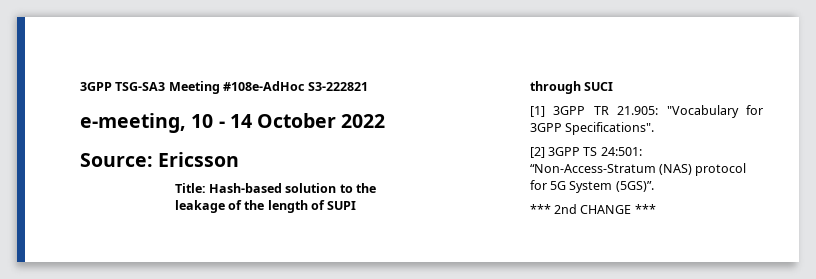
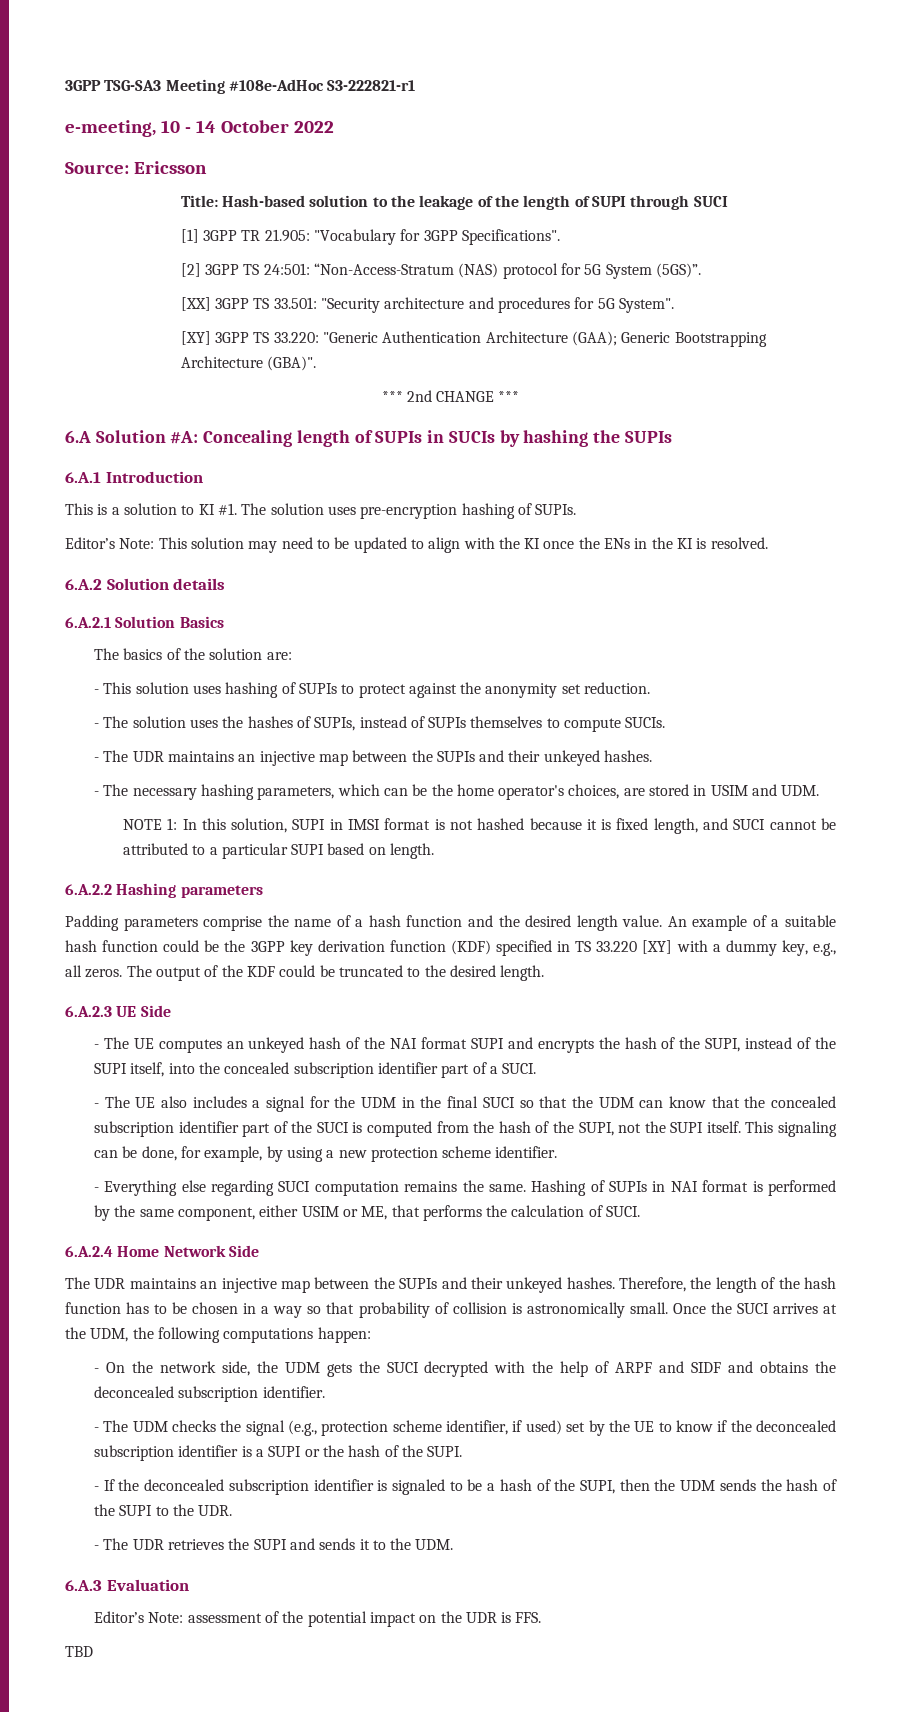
[307,82,368,91] S3-222821 -> [327,80,416,91] S3-222821-r1
[529,204,656,214] *** 2nd CHANGE *** -> [180,297,674,313] [180,331,767,347] [180,356,317,371] [381,390,520,402] [65,430,672,447] [65,471,203,483] [65,503,577,519] [65,537,768,553] [65,578,226,590] [65,616,224,628] [93,648,292,660] [93,682,651,698] [93,716,666,732] [93,750,653,766] [93,784,820,800] [122,818,836,834] [122,843,435,859] [65,883,263,898] [65,915,836,931] [65,940,836,956] [65,965,545,981] [65,1005,171,1017] [93,1037,837,1053] [93,1062,537,1078] [93,1096,836,1112] [93,1121,838,1137] [93,1146,558,1162] [93,1180,837,1196] [93,1205,641,1221] [65,1245,259,1257] [65,1277,837,1293] [65,1302,837,1318] [65,1327,371,1343] [93,1361,836,1377] [93,1386,325,1402] [93,1420,837,1436] [93,1445,463,1461] [93,1479,837,1495] [93,1504,233,1516] [93,1538,454,1550] [65,1579,189,1591] [93,1611,542,1627] [65,1646,93,1657] [XX] 3GPP TS 33.501: "Security architecture and procedures for 5G System". // [XY] 3GPP TS 33.220: "Generic Authentication Architecture (GAA); Generic Bootstrapping Architecture (GBA)". // *** 2nd CHANGE *** // 6.A Solution #A: Concealing length of SUPIs in SUCIs by hashing the SUPIs // 6.A.1 Introduction // This is a solution to KI #1. The solution uses pre-encryption hashing of SUPIs. // Editor’s Note: This solution may need to be updated to align with the KI once the ENs in the KI is resolved. // 6.A.2 Solution details // 6.A.2.1 Solution Basics // The basics of the solution are: // - This solution uses hashing of SUPIs to protect against the anonymity set reduction. // - The solution uses the hashes of SUPIs, instead of SUPIs themselves to compute SUCIs. // - The UDR maintains an injective map between the SUPIs and their unkeyed hashes. // - The necessary hashing parameters, which can be the home operator's choices, are stored in USIM and UDM. // NOTE 1: In this solution, SUPI in IMSI format is not hashed because it is fixed length, and SUCI cannot be attributed to a particular SUPI based on length. // 6.A.2.2 Hashing parameters // Padding parameters comprise the name of a hash function and the desired length value. An example of a suitable hash function could be the 3GPP key derivation function (KDF) specified in TS 33.220 [XY] with a dummy key, e.g., all zeros. The output of the KDF could be truncated to the desired length. // 6.A.2.3 UE Side // - The UE computes an unkeyed hash of the NAI format SUPI and encrypts the hash of the SUPI, instead of the SUPI itself, into the concealed subscription identifier part of a SUCI. // - The UE also includes a signal for the UDM in the final SUCI so that the UDM can know that the concealed subscription identifier part of the SUCI is computed from the hash of the SUPI, not the SUPI itself. This signaling can be done, for example, by using a new protection scheme identifier. // - Everything else regarding SUCI computation remains the same. Hashing of SUPIs in NAI format is performed by the same component, either USIM or ME, that performs the calculation of SUCI. // 6.A.2.4 Home Network Side // The UDR maintains an injective map between the SUPIs and their unkeyed hashes. Therefore, the length of the hash function has to be chosen in a way so that probability of collision is astronomically small. Once the SUCI arrives at the UDM, the following computations happen: // - On the network side, the UDM gets the SUCI decrypted with the help of ARPF and SIDF and obtains the deconcealed subscription identifier. // - The UDM checks the signal (e.g., protection scheme identifier, if used) set by the UE to know if the deconcealed subscription identifier is a SUPI or the hash of the SUPI. // - If the deconcealed subscription identifier is signaled to be a hash of the SUPI, then the UDM sends the hash of the SUPI to the UDR. // - The UDR retrieves the SUPI and sends it to the UDM. // 6.A.3 Evaluation // Editor’s Note: assessment of the potential impact on the UDR is FFS. // TBD

